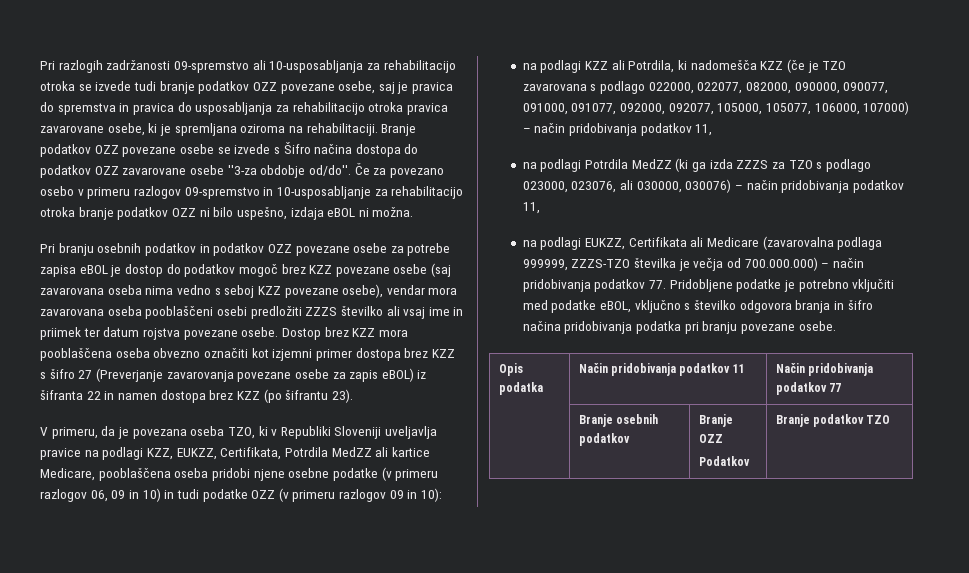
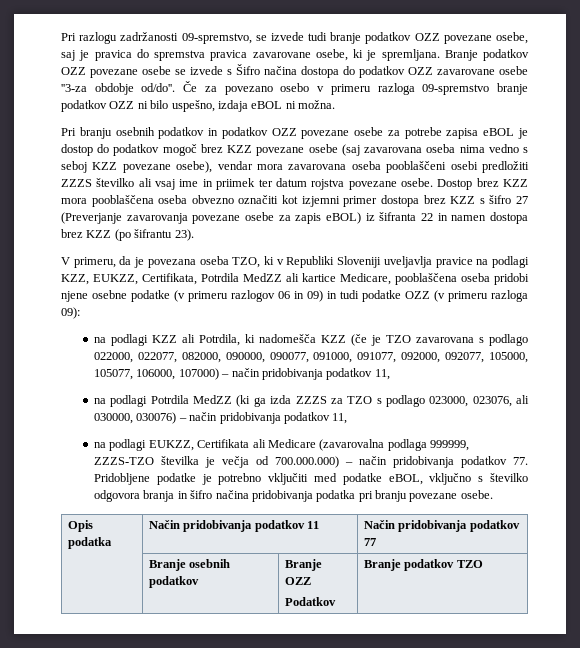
[40,60,456,73] [40,81,75,91] Pri razlogih zadržanosti 09-spremstvo ali 10-usposabljanja za rehabilitacijo otroka -> [61,32,252,44] Pri razlogu zadržanosti 09-spremstvo,
[119,102,404,115] in pravica do usposabljanja za rehabilitacijo otroka -> (205, 55) none
[174,123,378,136] spremljana oziroma na rehabilitaciji. -> [381,49,440,61] spremljana.
[133,186,464,199] [40,207,75,217] razlogov 09-spremstvo in 10-usposabljanje za rehabilitacijo otroka -> [377,83,490,95] razloga 09-spremstvo
[90,488,161,502] 06, 09 in 10) -> [278,290,323,302] 06 in 09)
[339,488,443,502] razlogov 09 in 10): -> [491,290,528,302] [61,307,80,319] razloga 09):

